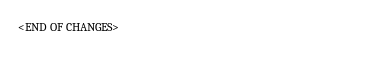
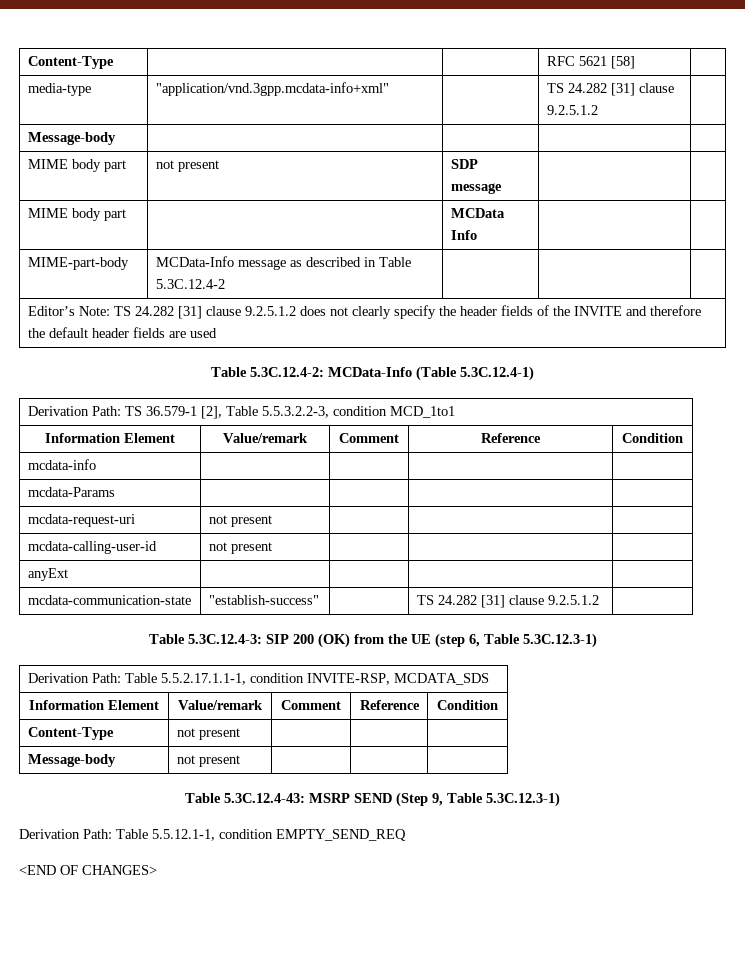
(18, 27) none -> [27,56,114,69] [546,56,635,69] [27,83,91,96] [155,82,389,96] [546,83,674,96] [546,105,598,115] [27,132,116,145] [27,159,126,172] [155,160,219,172] [450,159,478,169] [450,183,502,194] [27,208,126,221] [450,208,505,218] [450,230,477,240] [27,257,129,270] [155,256,411,270] [155,279,225,289] [27,305,701,319] [27,327,217,338] [211,366,534,381] [27,406,455,419] [45,433,175,443] [223,433,308,443] [339,433,399,443] [481,433,541,443] [622,433,683,443] [27,459,96,470] [27,487,115,497] [27,514,135,527] [208,515,272,527] [27,541,157,554] [208,542,272,554] [27,568,68,581] [27,595,191,605] [208,595,319,605] [416,595,599,608] [148,633,597,648] [27,673,489,685] [29,700,159,710] [178,700,263,710] [281,700,341,710] [359,700,420,710] [437,700,498,710] [27,727,114,740] [176,728,240,740] [27,754,116,767] [176,755,240,767] [185,792,560,807] [19,829,406,841] Content-Type | | | RFC 5621 [58] | // media-type | "application/vnd.3gpp.mcdata-info+xml" | | TS 24.282 [31] clause 9.2.5.1.2 | // Message-body | | | | // MIME body part | not present | SDP message | | // MIME body part | | MCData Info | | // MIME-part-body | MCData-Info message as described in Table 5.3C.12.4-2 | | | // Editor’s Note: TS 24.282 [31] clause 9.2.5.1.2 does not clearly specify the header fields of the INVITE and therefore the default header fields are used // Table 5.3C.12.4-2: MCData-Info (Table 5.3C.12.4-1) // Derivation Path: TS 36.579-1 [2], Table 5.5.3.2.2-3, condition MCD_1to1 // Information Element | Value/remark | Comment | Reference | Condition // mcdata-info | | | | // mcdata-Params | | | | // mcdata-request-uri | not present | | | // mcdata-calling-user-id | not present | | | // anyExt | | | | // mcdata-communication-state | "establish-success" | | TS 24.282 [31] clause 9.2.5.1.2 | // Table 5.3C.12.4-3: SIP 200 (OK) from the UE (step 6, Table 5.3C.12.3-1) // Derivation Path: Table 5.5.2.17.1.1-1, condition INVITE-RSP, MCDATA_SDS // Information Element | Value/remark | Comment | Reference | Condition // Content-Type | not present | | | // Message-body | not present | | | // Table 5.3C.12.4-43: MSRP SEND (Step 9, Table 5.3C.12.3-1) // Derivation Path: Table 5.5.12.1-1, condition EMPTY_SEND_REQ //

